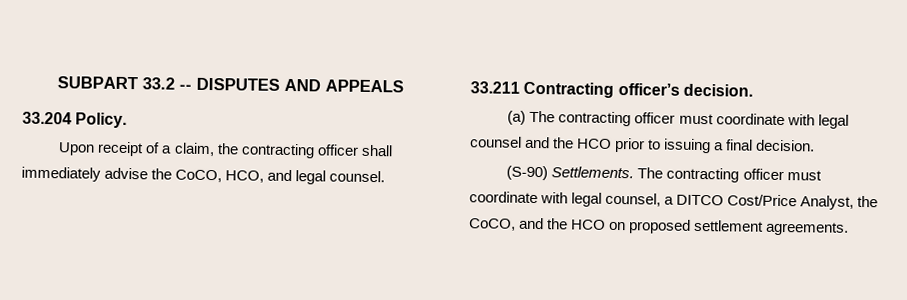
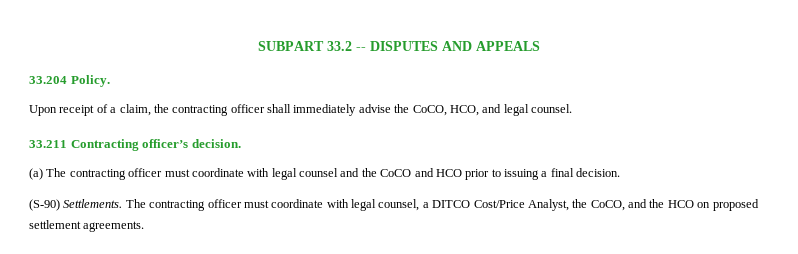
(575, 143) none -> [380,168,434,177] CoCO and

